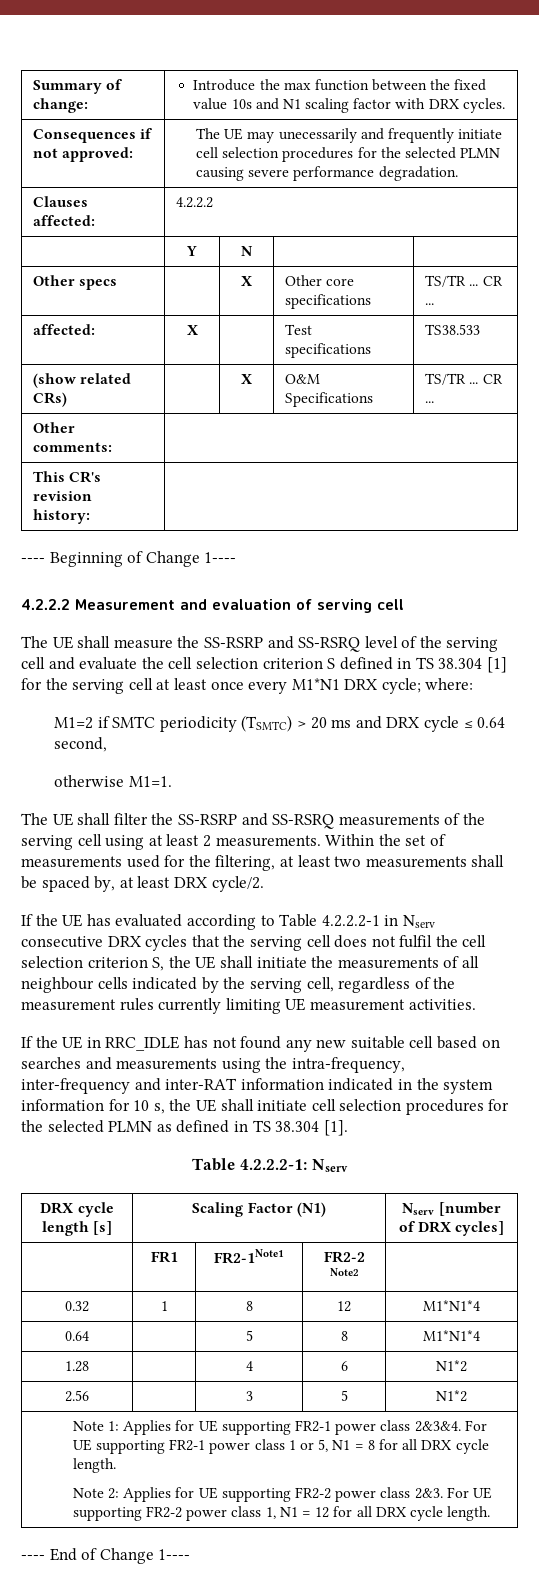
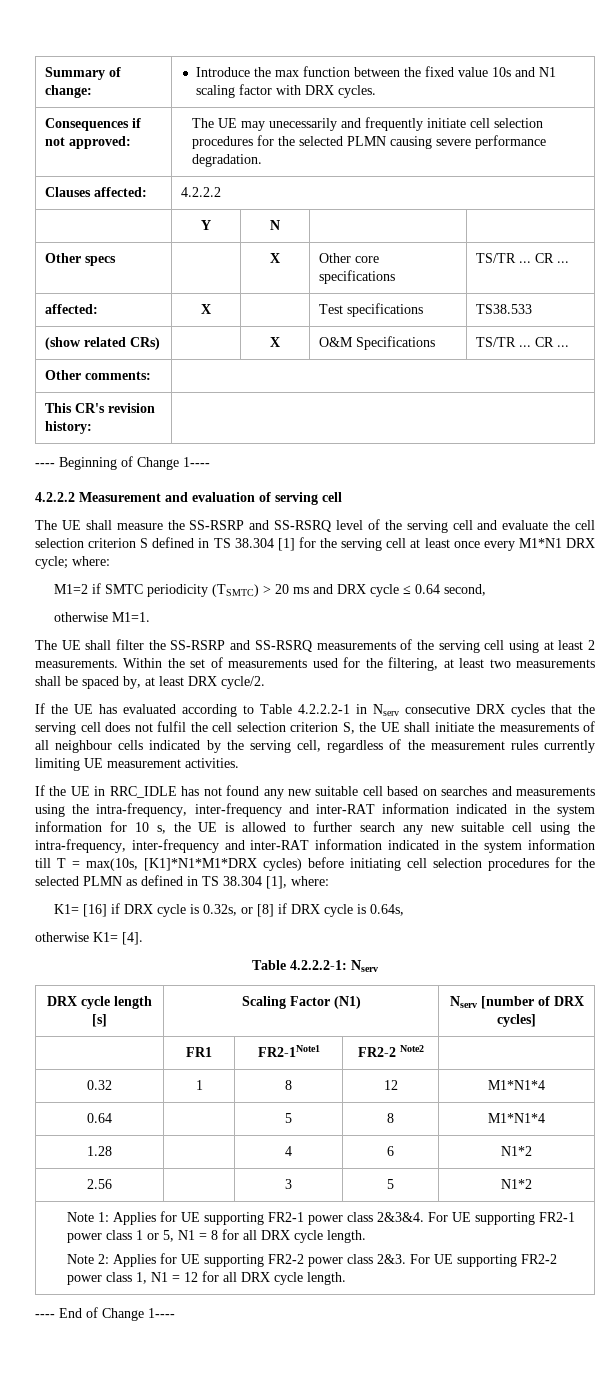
[220,1099,308,1111] shall initiate -> [225,821,595,835] [35,839,595,853] [35,857,401,871] is allowed to further search any new suitable cell using the intra-frequency, inter-frequency and inter-RAT information indicated in the system information till T = max(10s, [K1]*N1*M1*DRX cycles) before initiating
[323,1120,348,1136] [1]. -> [266,876,329,889] [53,903,404,917] [35,932,143,945] [1], where: // K1= [16] if DRX cycle is 0.32s, or [8] if DRX cycle is 0.64s, // otherwise K1= [4].

